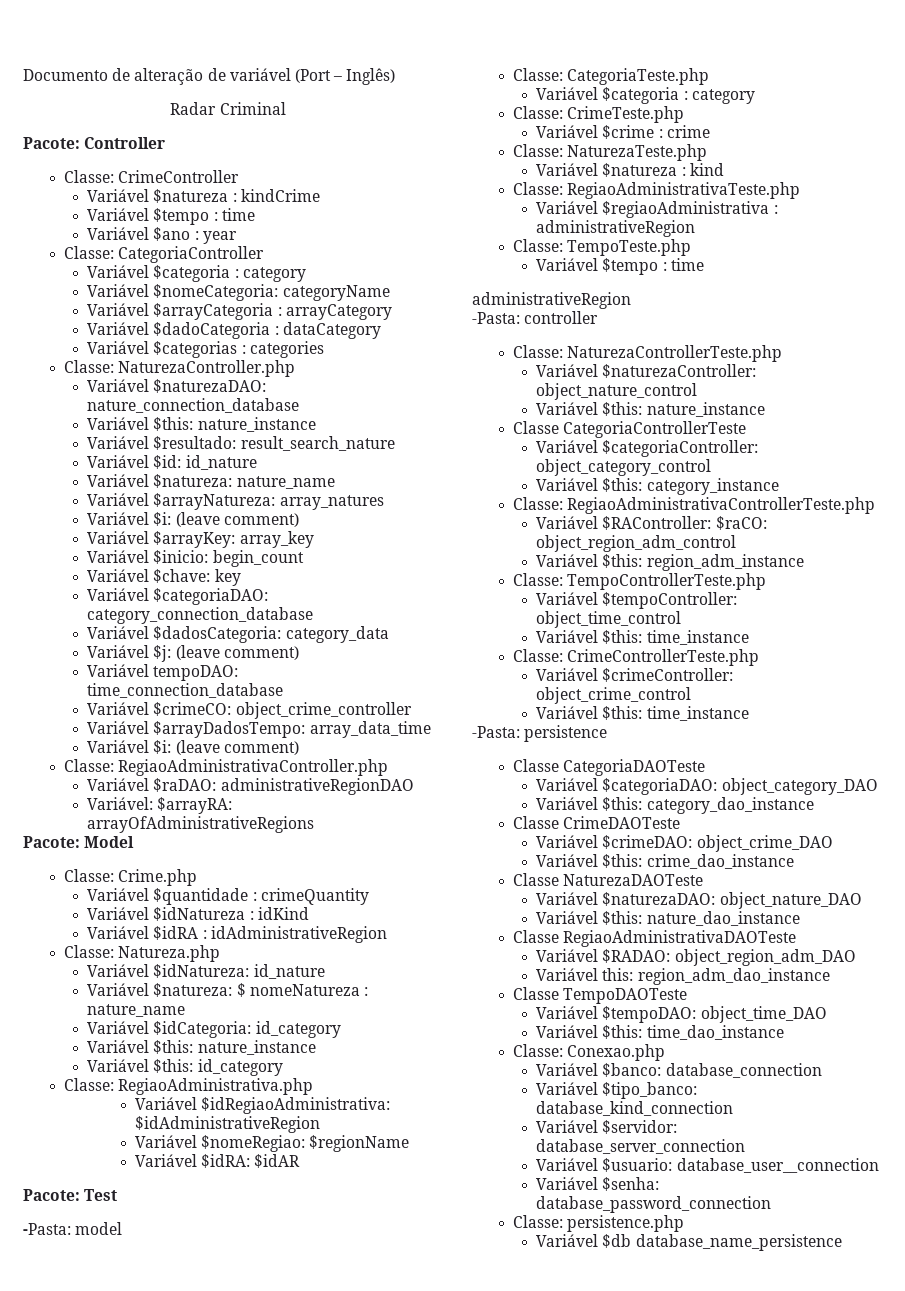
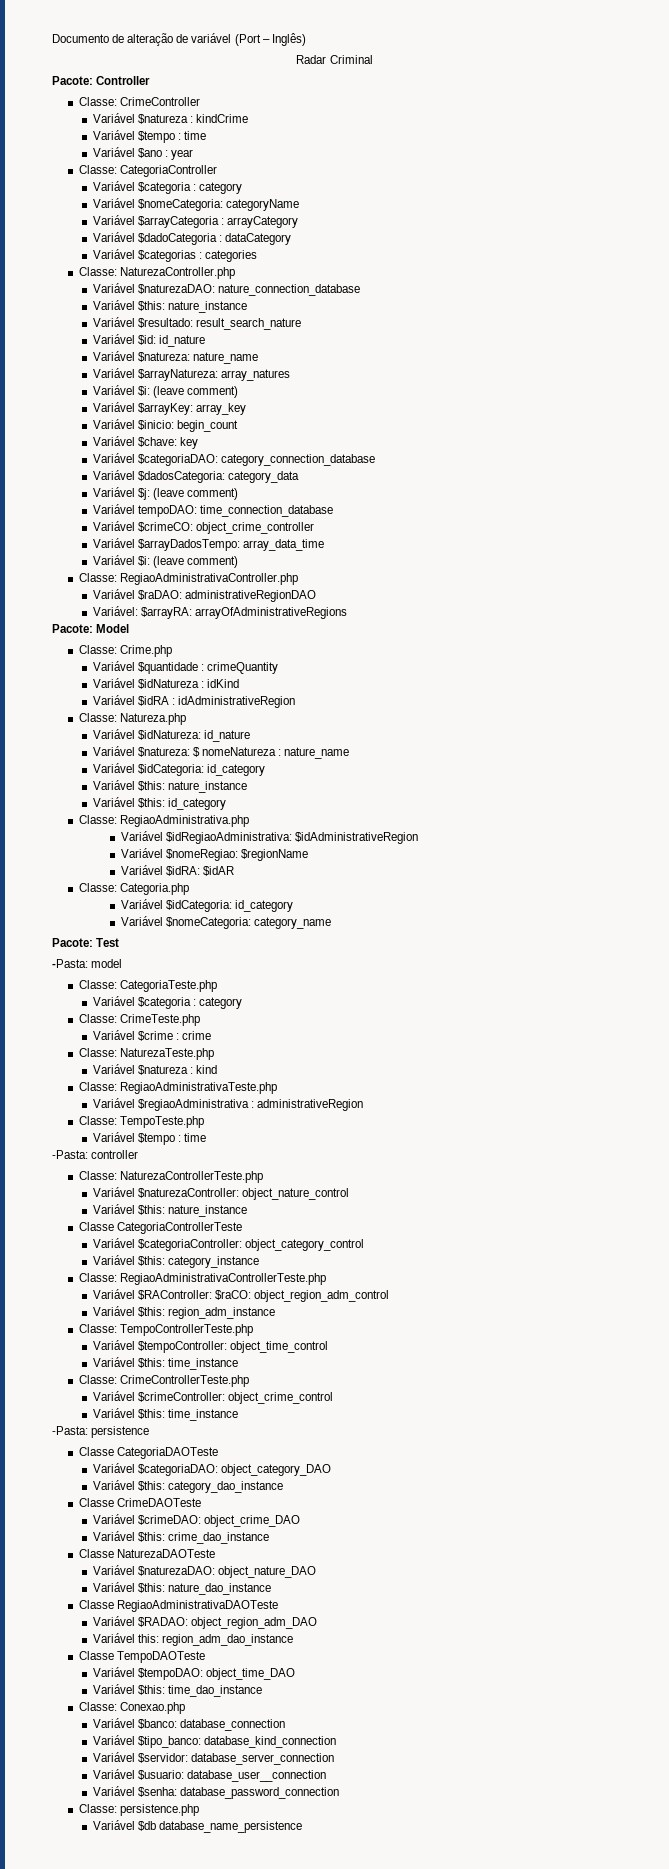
(300, 1161) none -> [78,883,189,895] [120,899,293,912] [120,916,331,929] // Classe: Categoria.php // Variável $idCategoria: id_category // Variável $nomeCategoria: category_name
[472,292,631,309] // administrativeRegion -> (206, 1137) none

